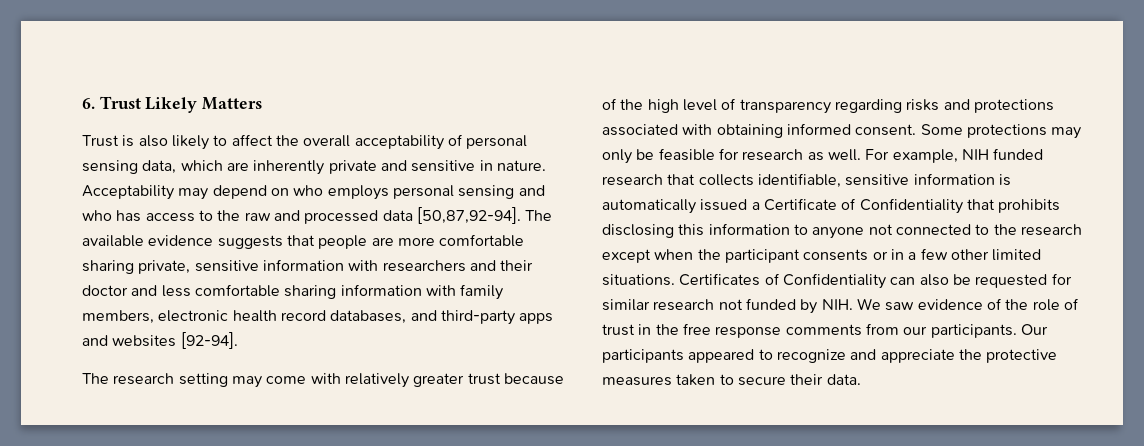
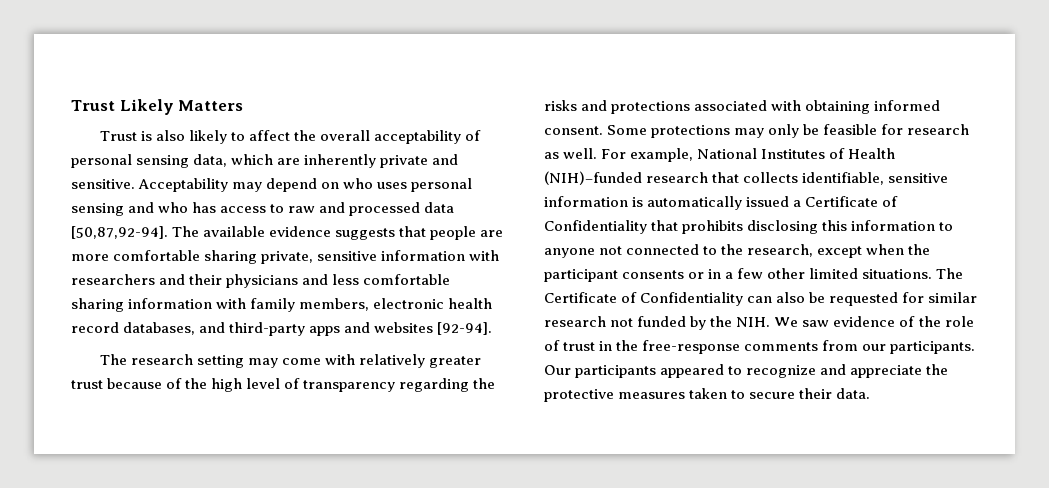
[82,98,95,109] 6. -> (71, 105) none
[411,160,546,172] sensitive in nature. -> [71,179,135,189] sensitive.
[327,185,389,200] employs -> [377,182,408,189] uses
[217,210,241,221] the -> (285, 208) none
[82,285,128,296] doctor -> [226,274,299,288] physicians
(902, 106) none -> [473,378,496,389] the
[961,148,1044,160] NIH funded -> [697,148,896,159] [544,171,642,185] National Institutes of Health (NIH)–funded
[1020,224,1082,236] research -> [747,244,814,257] research,
[679,273,761,286] Certificates -> [936,268,964,279] [544,292,617,303] The Certificate
(818, 306) none -> [710,316,733,327] the
[682,323,782,338] free response -> [642,340,741,354] free-response

